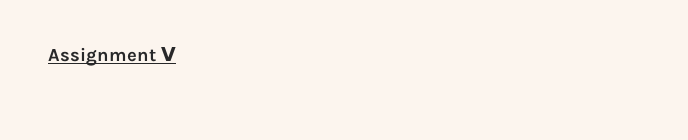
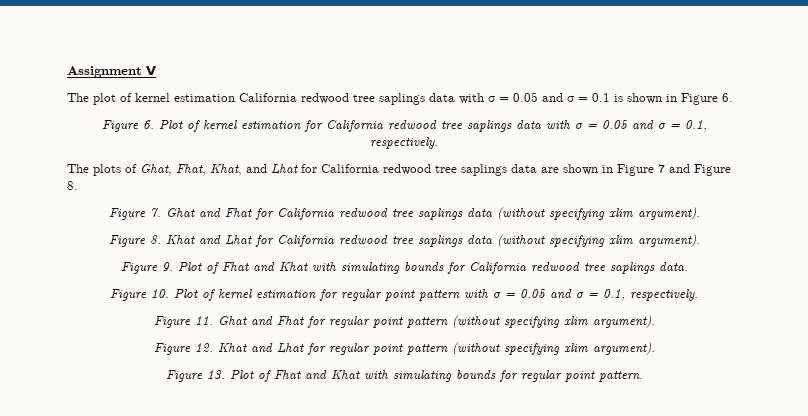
(176, 54) none -> [67,92,733,105] [101,120,707,132] [370,137,438,149] [67,164,731,176] [67,181,78,190] [108,207,700,220] [108,234,700,247] [120,262,688,274] [110,289,698,301] [153,315,655,328] [153,342,655,355] [165,370,643,382] // The plot of kernel estimation California redwood tree saplings data with σ = 0.05 and σ = 0.1 is shown in Figure 6. // Figure 6. Plot of kernel estimation for California redwood tree saplings data with σ = 0.05 and σ = 0.1, respectively. // The plots of Ghat, Fhat, Khat, and Lhat for California redwood tree saplings data are shown in Figure 7 and Figure 8. // Figure 7. Ghat and Fhat for California redwood tree saplings data (without specifying xlim argument). // Figure 8. Khat and Lhat for California redwood tree saplings data (without specifying xlim argument). // Figure 9. Plot of Fhat and Khat with simulating bounds for California redwood tree saplings data. // Figure 10. Plot of kernel estimation for regular point pattern with σ = 0.05 and σ = 0.1, respectively. // Figure 11. Ghat and Fhat for regular point pattern (without specifying xlim argument). // Figure 12. Khat and Lhat for regular point pattern (without specifying xlim argument). // Figure 13. Plot of Fhat and Khat with simulating bounds for regular point pattern.

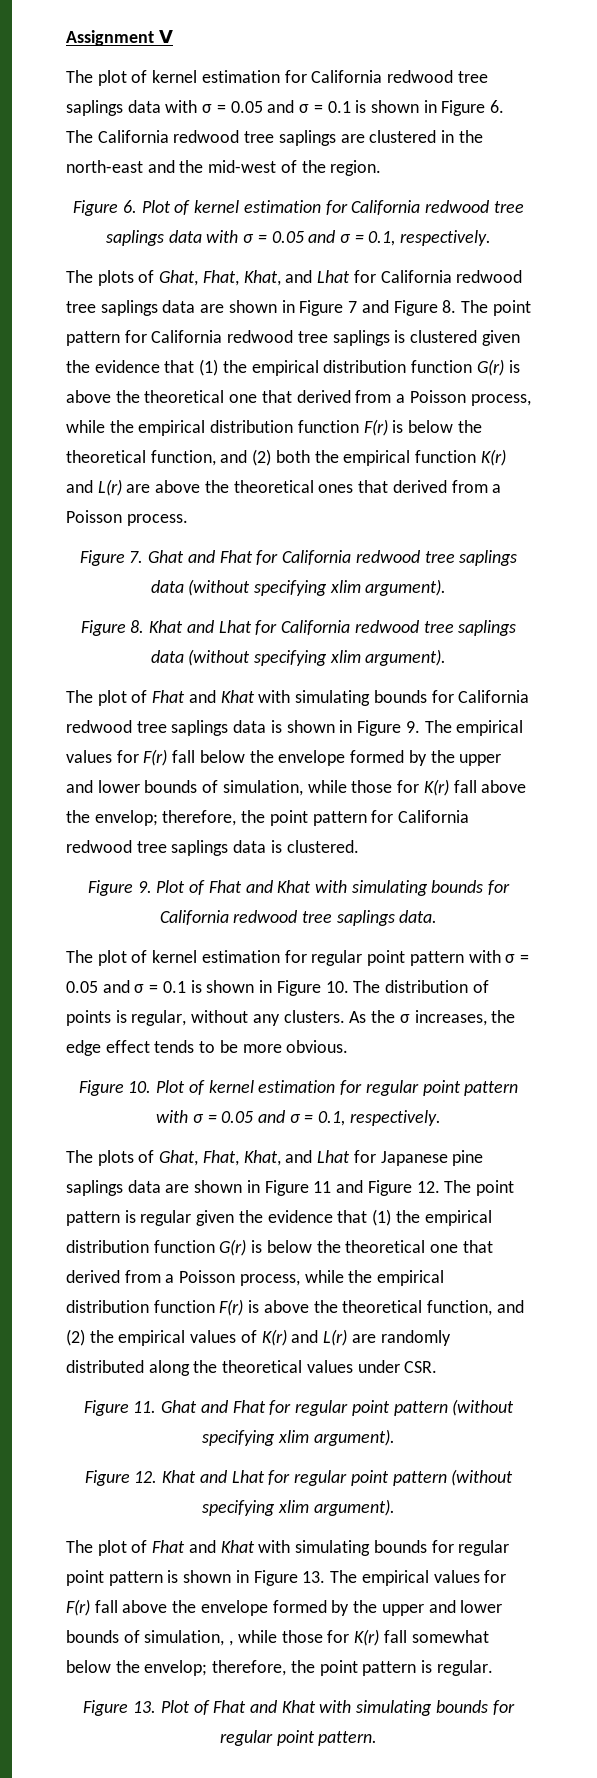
(235, 98) none -> [284,70,307,83] for
(733, 97) none -> [66,130,483,146] [66,160,382,176] The California redwood tree saplings are clustered in the north-east and the mid-west of the region.
(78, 185) none -> [460,300,531,316] [66,330,520,346] [66,359,520,376] [66,390,531,406] [66,419,482,436] [66,449,506,466] [66,479,502,496] [66,510,188,526] The point pattern for California redwood tree saplings is clustered given the evidence that (1) the empirical distribution function G(r) is above the theoretical one that derived from a Poisson process, while the empirical distribution function F(r) is below the theoretical function, and (2) both the empirical function K(r) and L(r) are above the theoretical ones that derived from a Poisson process.
(700, 240) none -> [66,690,530,706] [66,720,524,736] [66,749,502,766] [66,779,527,796] [66,810,470,826] [66,840,359,856] // The plot of Fhat and Khat with simulating bounds for California redwood tree saplings data is shown in Figure 9. The empirical values for F(r) fall below the envelope formed by the upper and lower bounds of simulation, while those for K(r) fall above the envelop; therefore, the point pattern for California redwood tree saplings data is clustered.
(688, 266) none -> [66,950,529,966] [66,980,489,996] [66,1010,516,1026] [66,1040,349,1056] // The plot of kernel estimation for regular point pattern with σ = 0.05 and σ = 0.1 is shown in Figure 10. The distribution of points is regular, without any clusters. As the σ increases, the edge effect tends to be more obvious.
(698, 295) none -> [66,1150,484,1166] [66,1180,514,1196] [66,1209,492,1226] [66,1239,493,1256] [66,1270,445,1286] [66,1299,524,1316] [66,1329,451,1346] [66,1360,438,1376] // The plots of Ghat, Fhat, Khat, and Lhat for Japanese pine saplings data are shown in Figure 11 and Figure 12. The point pattern is regular given the evidence that (1) the empirical distribution function G(r) is below the theoretical one that derived from a Poisson process, while the empirical distribution function F(r) is above the theoretical function, and (2) the empirical values of K(r) and L(r) are randomly distributed along the theoretical values under CSR.
(655, 348) none -> [66,1540,510,1556] [66,1570,507,1586] [66,1599,503,1616] [66,1629,489,1646] [66,1660,493,1676] // The plot of Fhat and Khat with simulating bounds for regular point pattern is shown in Figure 13. The empirical values for F(r) fall above the envelope formed by the upper and lower bounds of simulation, , while those for K(r) fall somewhat below the envelop; therefore, the point pattern is regular.

